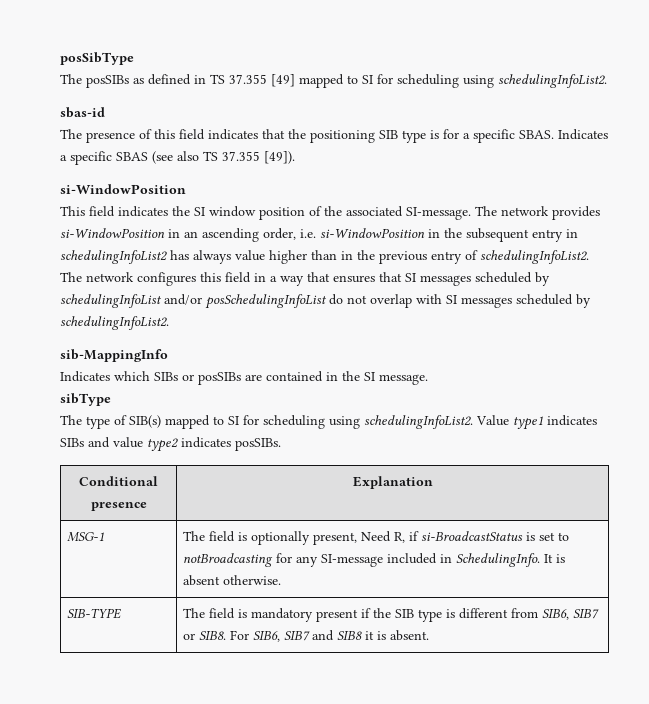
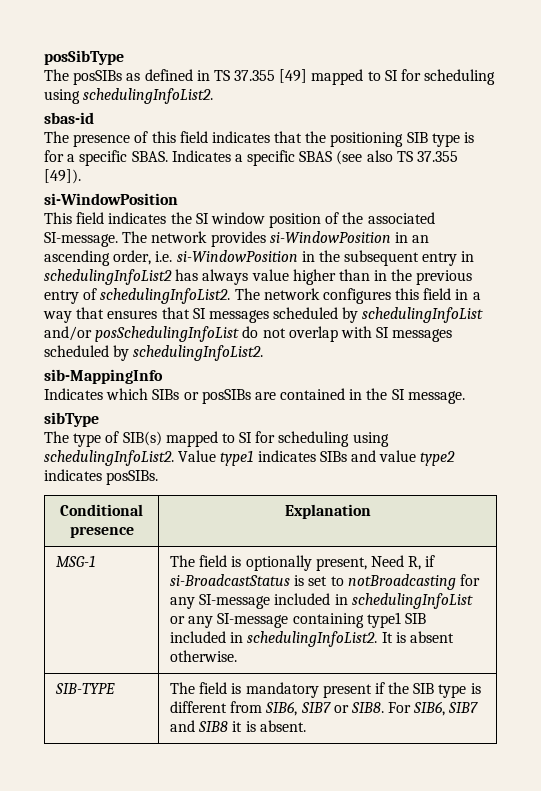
[455,553,540,567] SchedulingInfo. -> [351,593,473,609] [169,612,426,628] [169,631,378,647] schedulingInfoList or any SI-message containing type1 SIB included in schedulingInfoList2.

